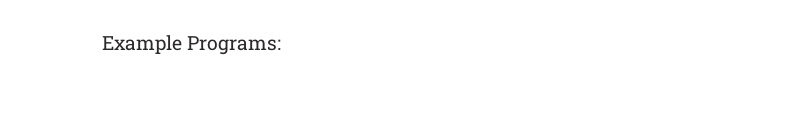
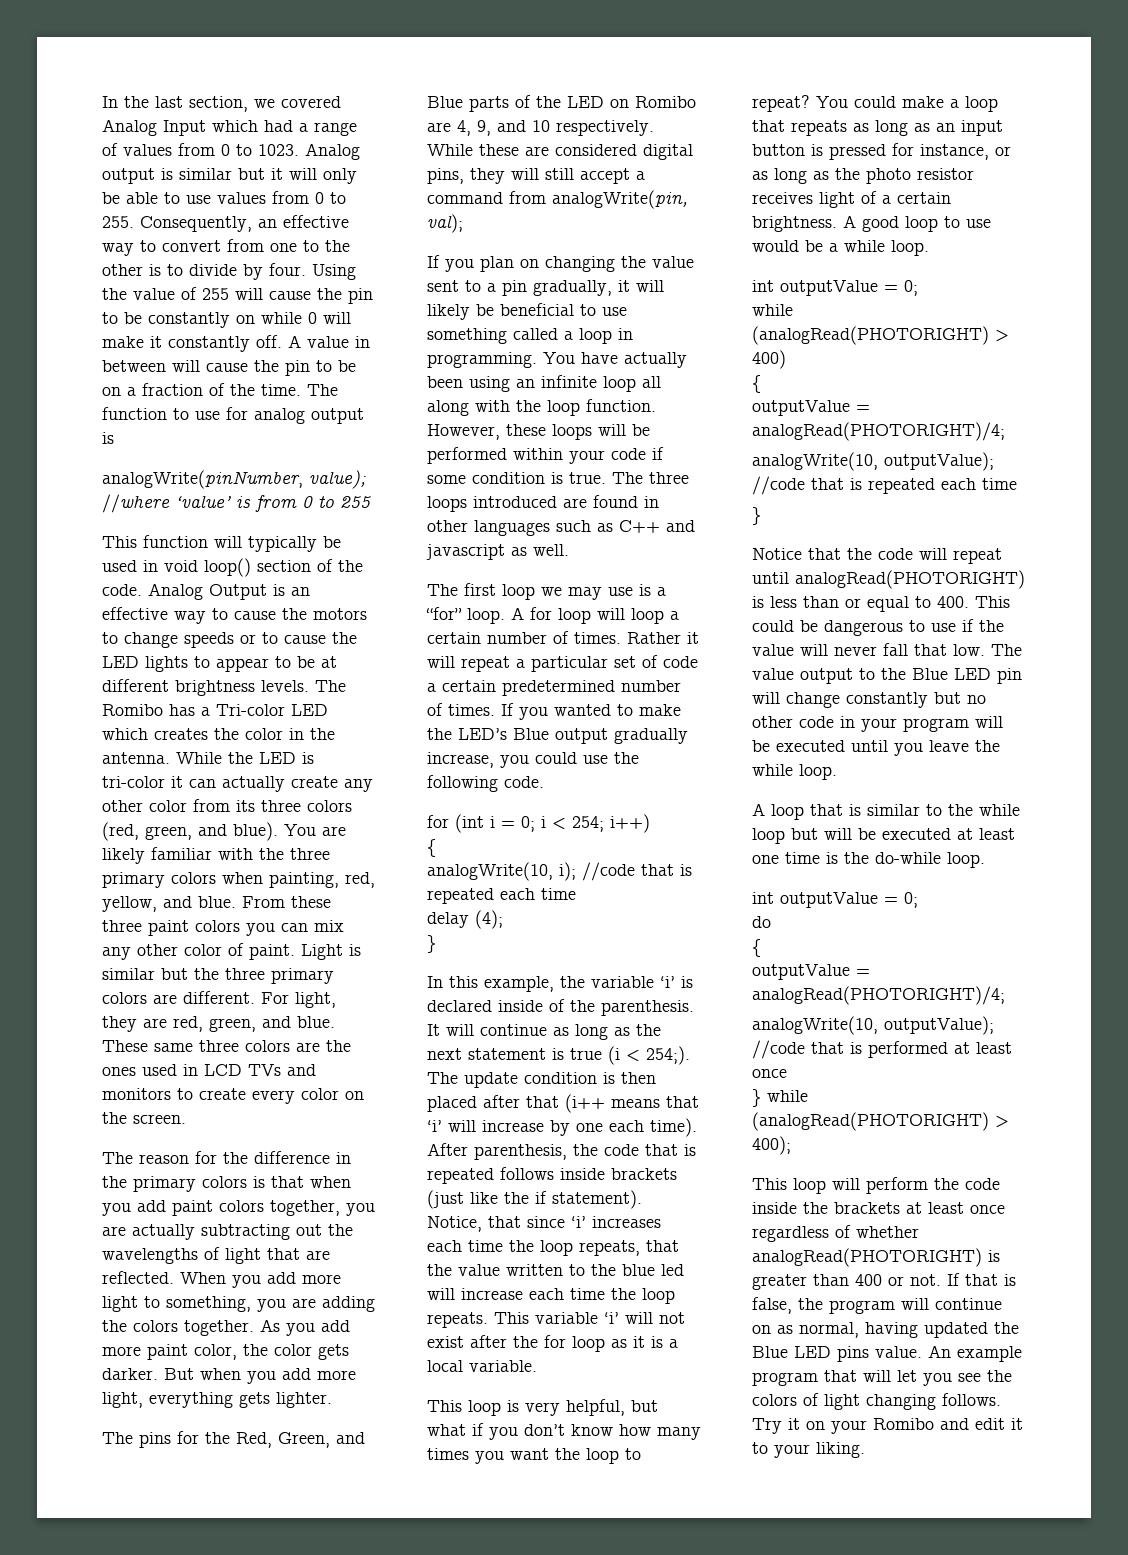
[102,35,282,55] Example Programs: -> [102,96,341,112] [102,119,357,136] [102,143,360,160] [102,168,357,184] [102,191,346,204] [102,215,349,232] [102,239,350,256] [102,263,356,280] [102,287,373,304] [102,312,351,328] [102,335,370,352] [102,360,356,376] [102,383,338,396] [102,407,364,424] [102,432,114,444] [102,470,366,489] [102,494,371,513] [102,535,341,552] [102,558,363,577] [102,583,310,600] [102,607,367,624] [102,632,357,648] [102,656,337,672] [102,679,346,696] [102,704,328,716] [102,728,335,740] [102,752,314,764] [102,776,373,792] [102,799,352,812] [102,822,346,841] [102,847,330,864] [102,872,375,888] [102,896,331,912] [102,920,344,936] [102,943,361,960] [102,968,334,984] [102,991,336,1008] [102,1016,335,1032] [102,1040,351,1052] [102,1064,316,1076] [102,1088,364,1104] [102,1112,186,1124] [102,1151,351,1164] [102,1176,351,1192] [102,1200,375,1216] [102,1224,353,1240] [102,1247,330,1264] [102,1271,341,1288] [102,1296,375,1312] [102,1319,350,1336] [102,1344,349,1360] [102,1368,356,1384] [102,1392,332,1408] [102,1431,365,1448] [427,95,696,112] [427,120,654,136] [427,144,693,160] [427,168,645,184] [427,190,688,209] [427,214,463,233] [427,255,694,272] [427,280,664,296] [427,303,627,320] [427,328,633,344] [427,352,687,368] [427,375,661,392] [427,399,656,416] [427,424,650,440] [427,447,664,464] [427,472,689,484] [427,495,659,512] [427,520,695,536] [426,544,569,560] [427,583,666,600] [426,607,679,624] [427,631,699,644] [427,655,698,672] [427,680,681,696] [427,703,681,720] [427,728,688,744] [427,752,639,768] [427,775,544,792] [427,814,650,833] [427,839,436,857] [427,862,692,881] [427,888,576,904] [427,910,503,929] [427,935,436,953] [427,976,693,992] [427,999,694,1016] [427,1024,661,1040] [427,1046,690,1065] [427,1072,656,1088] [427,1094,699,1113] [427,1118,697,1137] [427,1143,696,1160] [427,1167,677,1184] [427,1190,642,1209] [427,1216,661,1232] [427,1240,679,1256] [427,1264,684,1276] [427,1288,675,1304] [427,1312,685,1328] [427,1335,678,1352] [427,1360,537,1372] [427,1399,658,1416] [427,1423,701,1440] [427,1448,641,1464] [752,95,998,112] [752,120,1003,136] [752,143,1011,160] [752,168,974,184] [752,191,951,208] [752,215,991,232] [752,240,929,256] [752,280,918,296] [752,304,793,316] [752,326,1009,345] [752,350,786,369] [752,375,761,393] [752,400,870,416] [752,422,1005,441] [752,452,994,471] [752,476,1017,495] [752,507,761,525] [752,548,1002,564] [752,570,1025,589] [752,596,1010,612] [752,619,1004,636] [752,643,1022,656] [752,668,1022,684] [752,692,986,708] [752,716,1003,732] [752,740,1000,756] [752,764,837,780] [752,803,1020,820] [752,828,1015,844] [752,852,985,868] [752,892,918,908] [752,916,771,928] [752,939,761,957] [752,964,870,980] [752,986,1005,1005] [752,1016,994,1035] [752,1040,1012,1059] [752,1069,787,1078] [752,1089,808,1107] [752,1112,1009,1131] [752,1136,791,1155] [752,1177,1000,1194] [752,1202,1005,1214] [752,1225,919,1242] [752,1248,1000,1267] [752,1273,1016,1290] [752,1297,1002,1314] [752,1322,1019,1338] [752,1345,1022,1362] [752,1370,1012,1386] [752,1393,1001,1410] [752,1418,1023,1434] [752,1442,865,1458] In the last section, we covered Analog Input which had a range of values from 0 to 1023. Analog output is similar but it will only be able to use values from 0 to 255. Consequently, an effective way to convert from one to the other is to divide by four. Using the value of 255 will cause the pin to be constantly on while 0 will make it constantly off. A value in between will cause the pin to be on a fraction of the time. The function to use for analog output is // analogWrite(pinNumber, value); //where ‘value’ is from 0 to 255 // This function will typically be used in void loop() section of the code. Analog Output is an effective way to cause the motors to change speeds or to cause the LED lights to appear to be at different brightness levels. The Romibo has a Tri-color LED which creates the color in the antenna. While the LED is tri-color it can actually create any other color from its three colors (red, green, and blue). You are likely familiar with the three primary colors when painting, red, yellow, and blue. From these three paint colors you can mix any other color of paint. Light is similar but the three primary colors are different. For light, they are red, green, and blue. These same three colors are the ones used in LCD TVs and monitors to create every color on the screen. // The reason for the difference in the primary colors is that when you add paint colors together, you are actually subtracting out the wavelengths of light that are reflected. When you add more light to something, you are adding the colors together. As you add more paint color, the color gets darker. But when you add more light, everything gets lighter. // The pins for the Red, Green, and Blue parts of the LED on Romibo are 4, 9, and 10 respectively. While these are considered digital pins, they will still accept a command from analogWrite(pin, val); // If you plan on changing the value sent to a pin gradually, it will likely be beneficial to use something called a loop in programming. You have actually been using an infinite loop all along with the loop function. However, these loops will be performed within your code if some condition is true. The three loops introduced are found in other languages such as C++ and javascript as well. // The first loop we may use is a “for” loop. A for loop will loop a certain number of times. Rather it will repeat a particular set of code a certain predetermined number of times. If you wanted to make the LED’s Blue output gradually increase, you could use the following code. // for (int i = 0; i < 254; i++) // { // analogWrite(10, i); //code that is repeated each time // delay (4); // } // In this example, the variable ‘i’ is declared inside of the parenthesis. It will continue as long as the next statement is true (i < 254;). The update condition is then placed after that (i++ means that ‘i’ will increase by one each time). After parenthesis, the code that is repeated follows inside brackets (just like the if statement). Notice, that since ‘i’ increases each time the loop repeats, that the value written to the blue led will increase each time the loop repeats. This variable ‘i’ will not exist after the for loop as it is a local variable. // This loop is very helpful, but what if you don’t know how many times you want the loop to repeat? You could make a loop that repeats as long as an input button is pressed for instance, or as long as the photo resistor receives light of a certain brightness. A good loop to use would be a while loop. // int outputValue = 0; // while (analogRead(PHOTORIGHT) > 400) // { // outputValue = analogRead(PHOTORIGHT)/4; // analogWrite(10, outputValue); //code that is repeated each time // } // Notice that the code will repeat until analogRead(PHOTORIGHT) is less than or equal to 400. This could be dangerous to use if the value will never fall that low. The value output to the Blue LED pin will change constantly but no other code in your program will be executed until you leave the while loop. // A loop that is similar to the while loop but will be executed at least one time is the do-while loop. // int outputValue = 0; // do // { // outputValue = analogRead(PHOTORIGHT)/4; // analogWrite(10, outputValue); //code that is performed at least once // } while (analogRead(PHOTORIGHT) > 400); // This loop will perform the code inside the brackets at least once regardless of whether analogRead(PHOTORIGHT) is greater than 400 or not. If that is false, the program will continue on as normal, having updated the Blue LED pins value. An example program that will let you see the colors of light changing follows. Try it on your Romibo and edit it to your liking.

